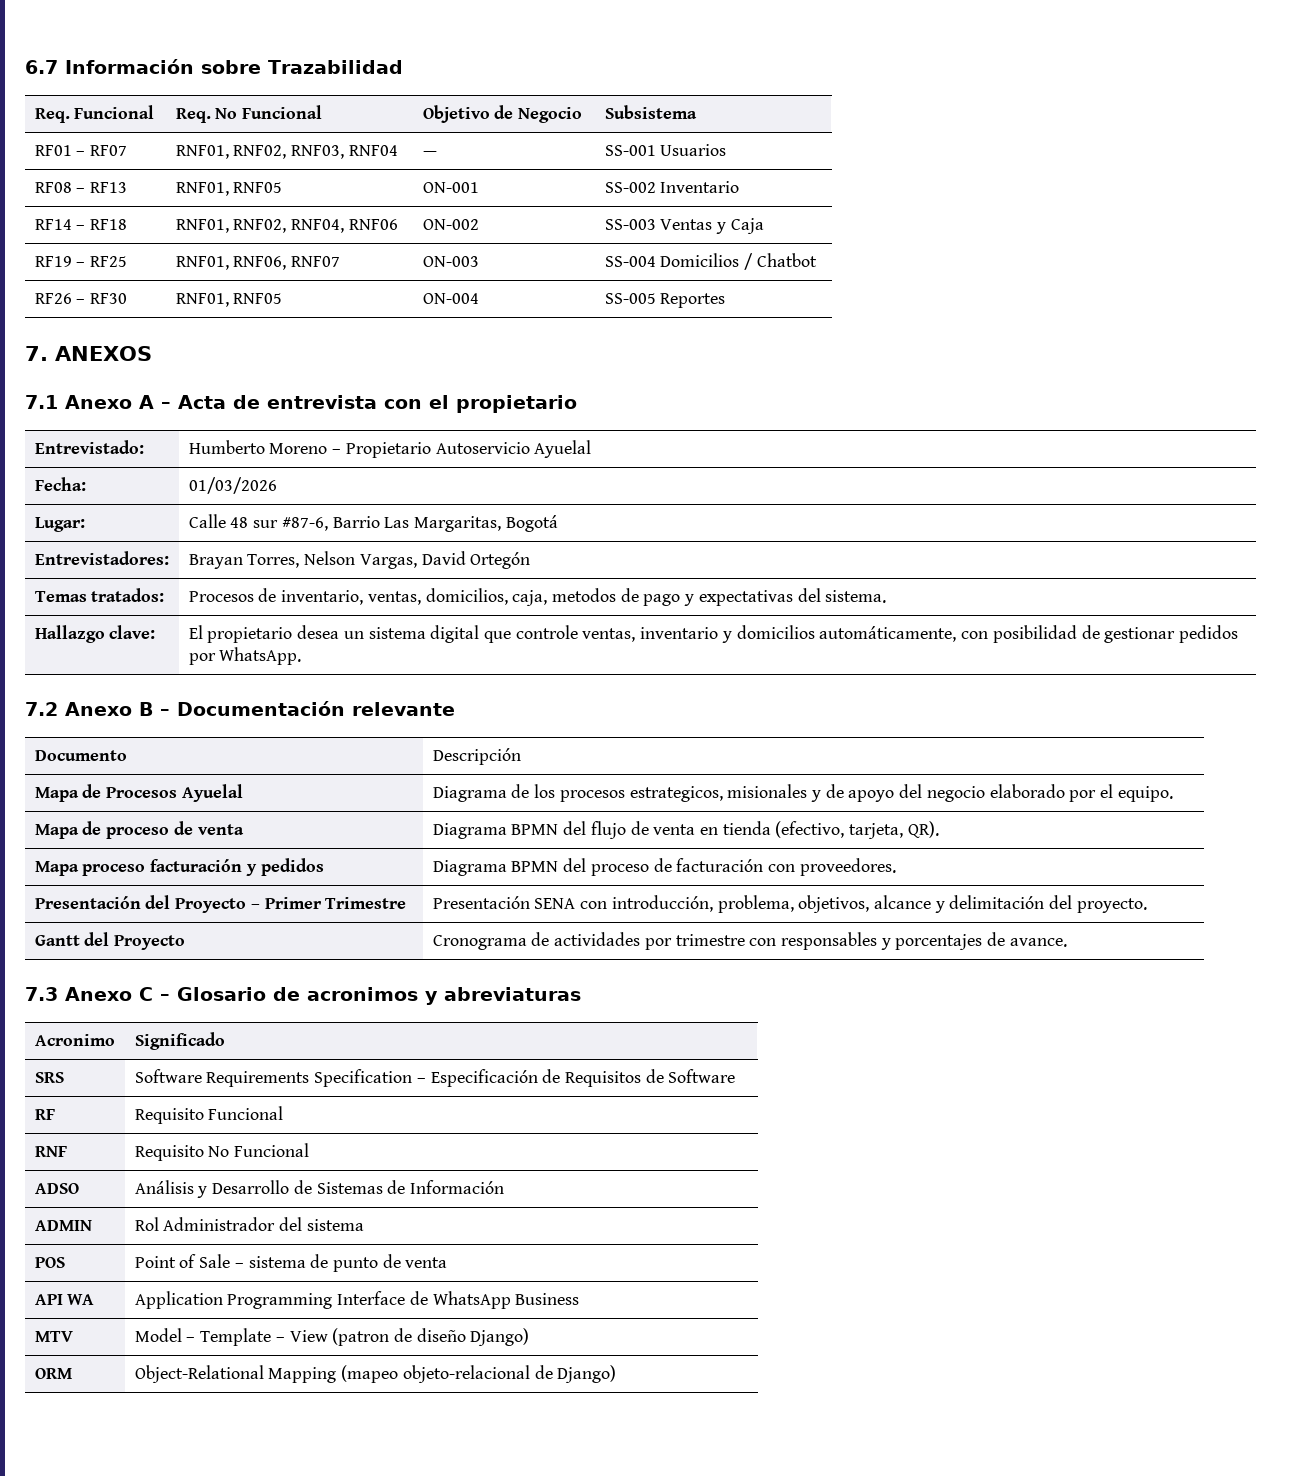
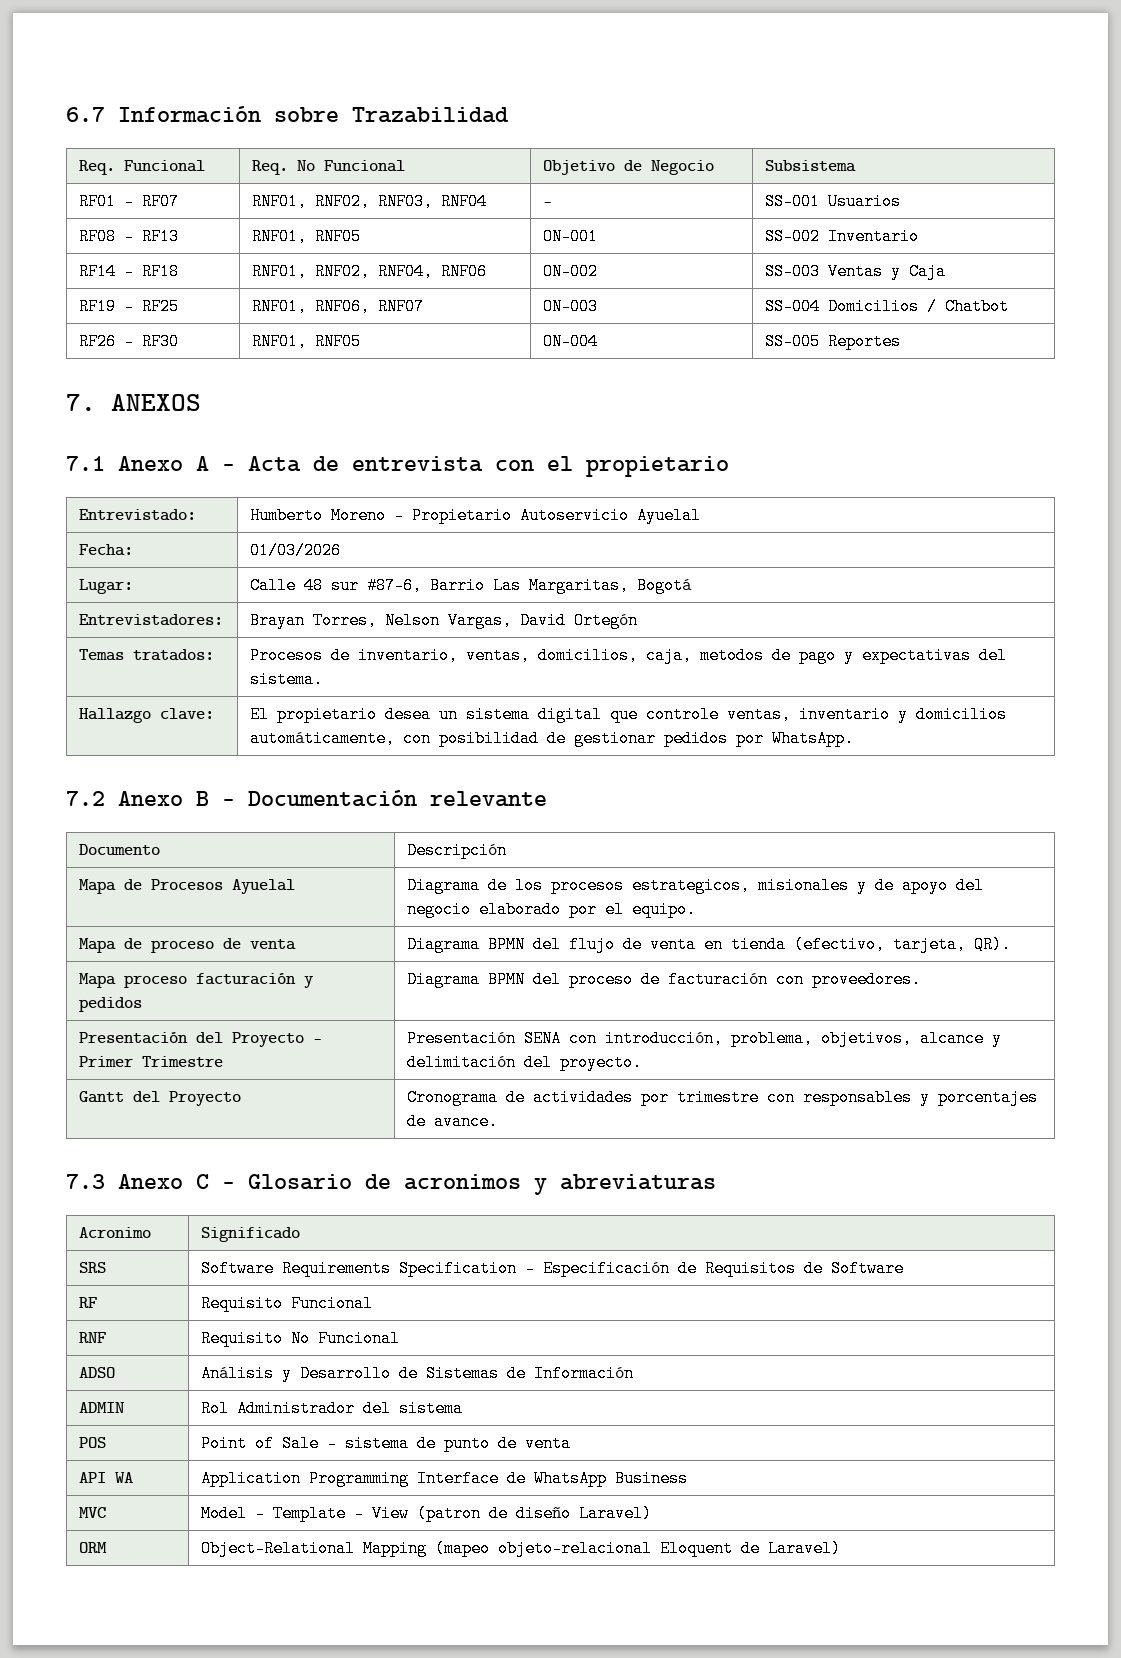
[34,1331,73,1342] MTV -> [79,1507,107,1518] MVC
[470,1328,530,1346] Django) -> [579,1505,653,1522] Laravel)
[534,1365,617,1383] de Django) -> [660,1540,842,1557] Eloquent de Laravel)

